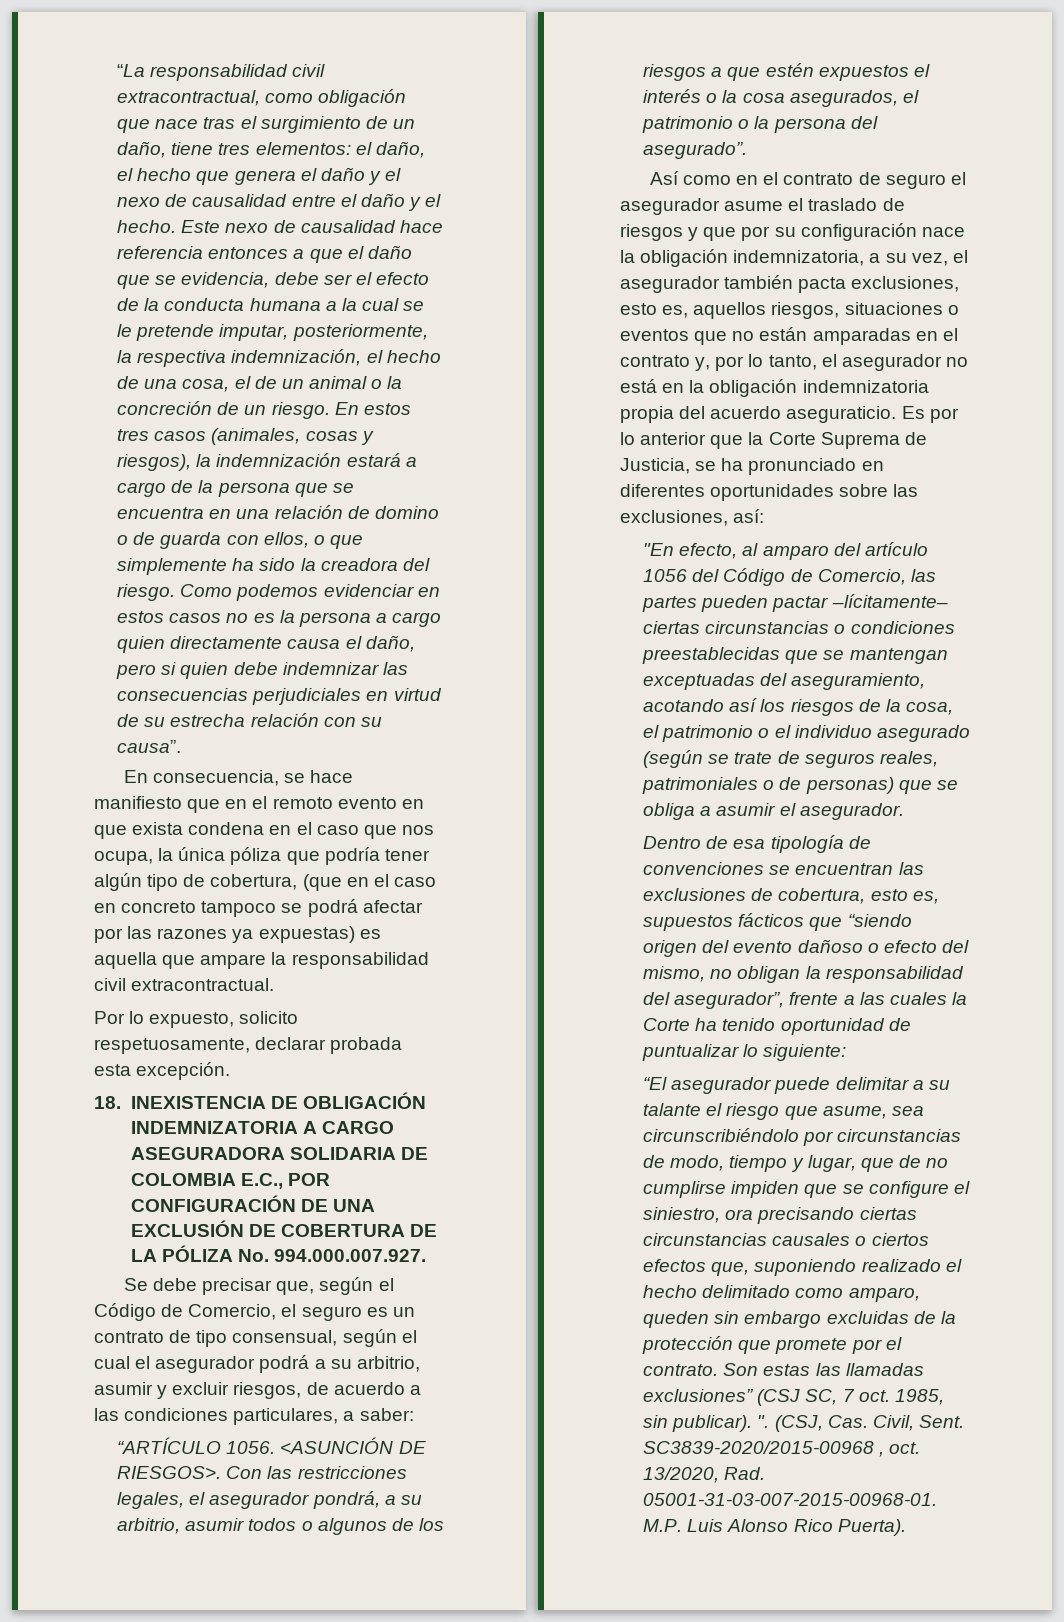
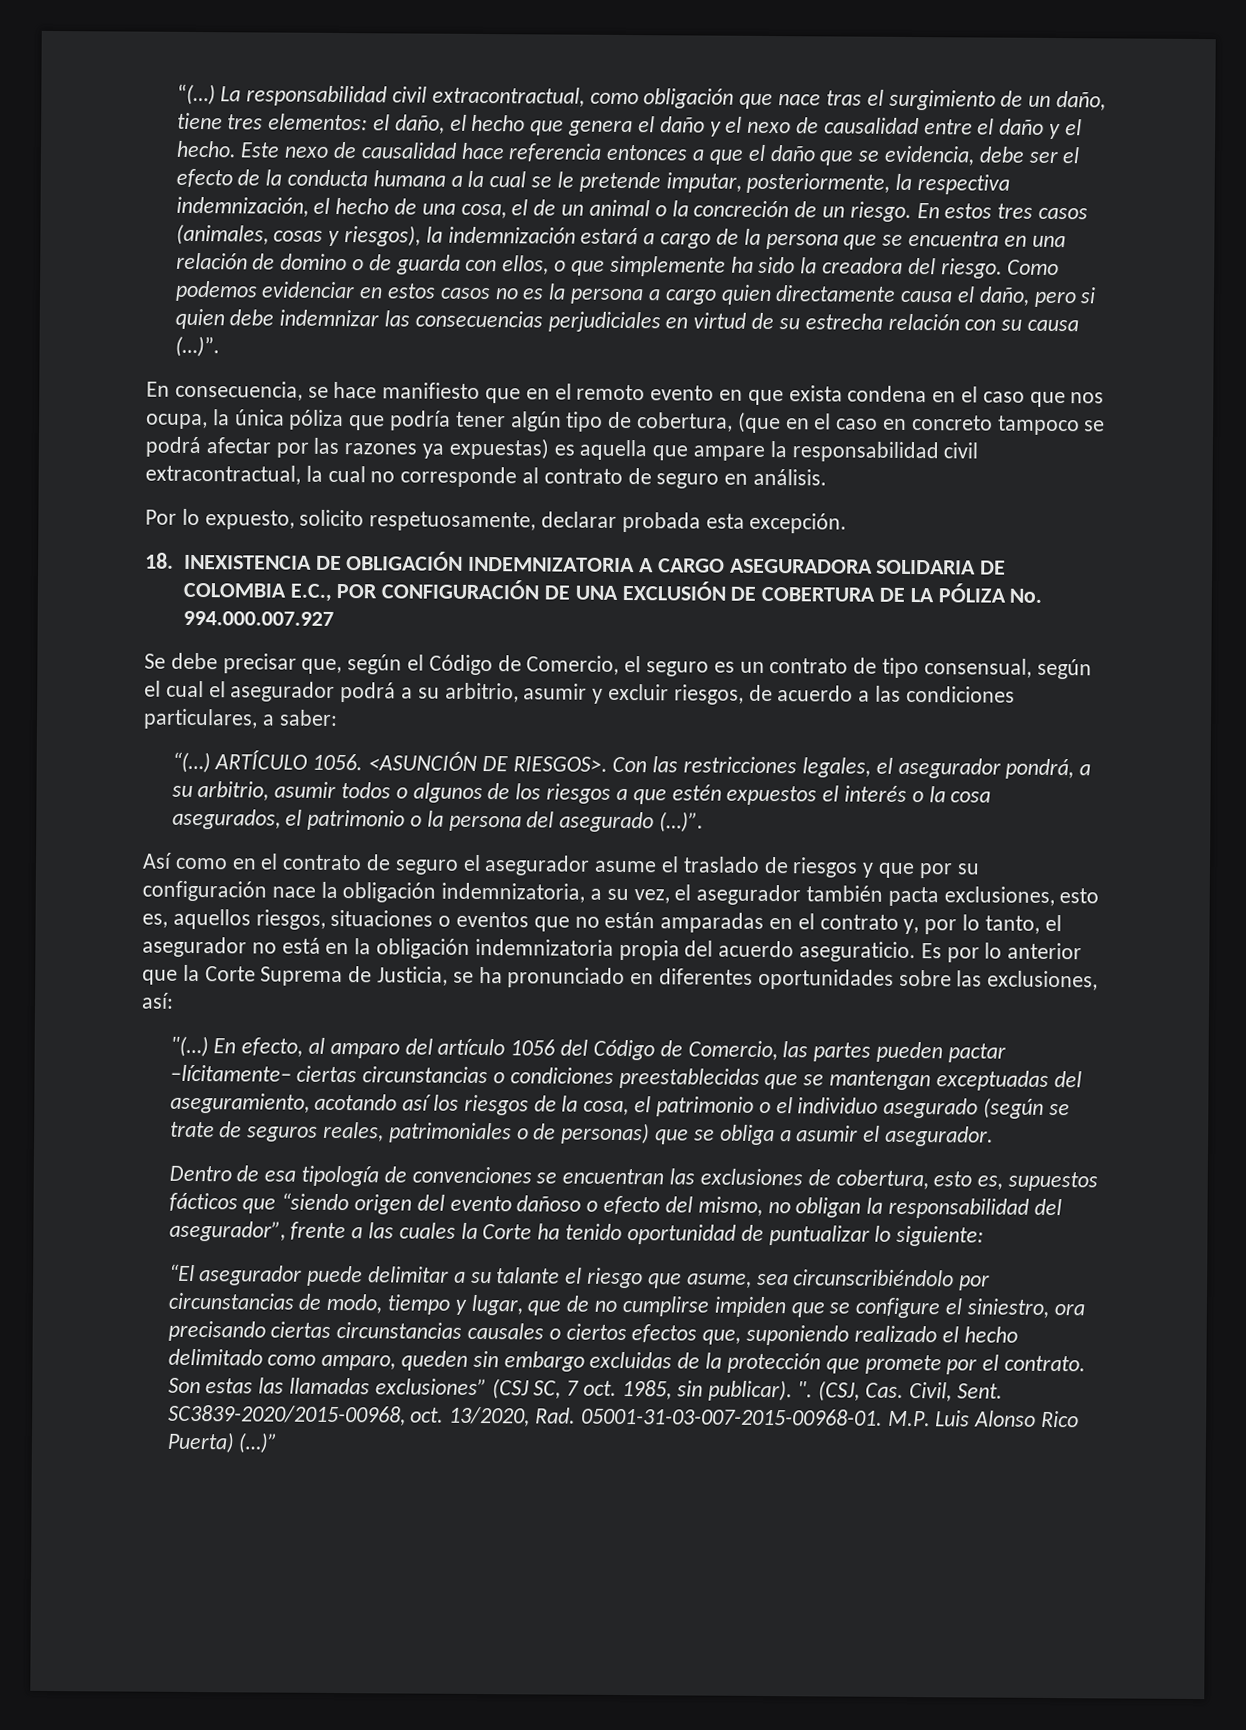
[117,64,146,77] “La -> [176,83,242,106] “(…) La
[117,740,182,753] causa”. -> [1026,319,1079,332] [174,335,220,358] causa (…)”.
[131,978,275,991] extracontractual. -> [145,464,828,489] extracontractual, la cual no corresponde al contrato de seguro en análisis.
[273,1249,426,1262] 994.000.007.927. -> [182,610,334,626] 994.000.007.927
[117,1437,222,1454] “ARTÍCULO -> [171,750,308,774] “(…) ARTÍCULO
[643,142,748,159] asegurado”. -> [559,811,705,833] asegurado (…)”.
[643,543,675,556] "En -> [169,1035,237,1058] "(…) En
[643,1441,885,1457] SC3839-2020/2015-00968 , -> [167,1404,406,1426] SC3839-2020/2015-00968,
[837,1519,906,1536] Puerta). -> [166,1431,279,1454] Puerta) (…)”

